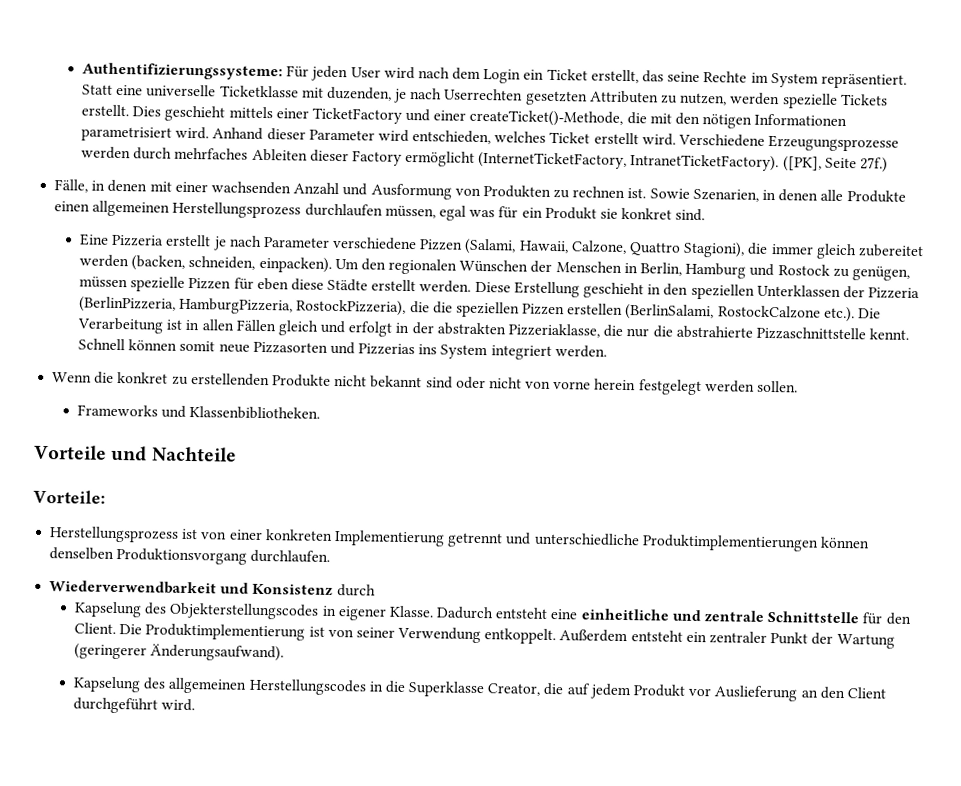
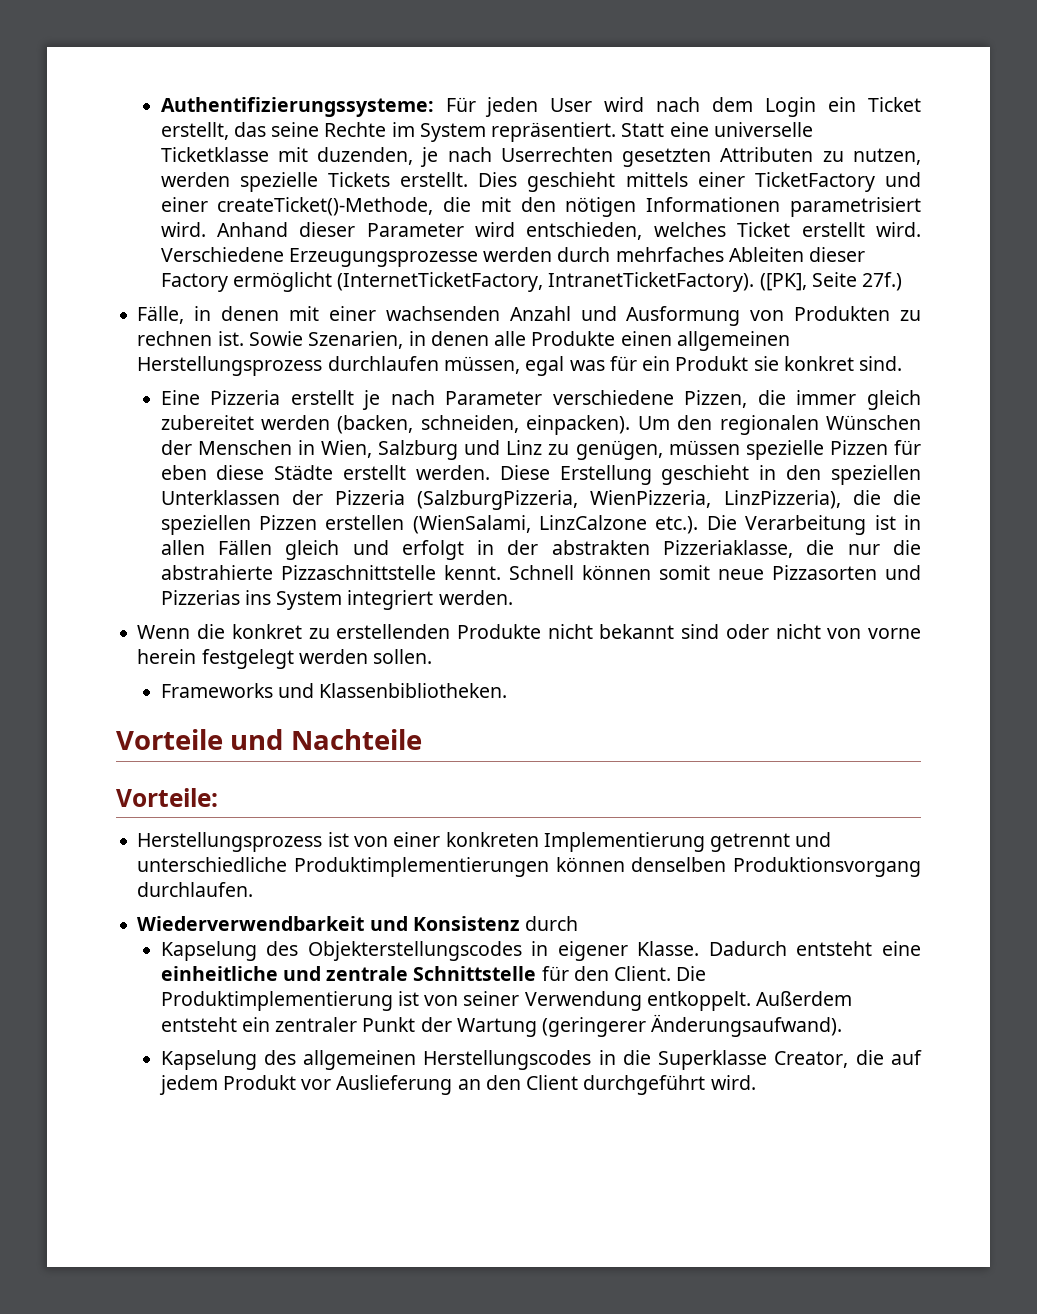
[419,238,746,258] Pizzen (Salami, Hawaii, Calzone, Quattro Stagioni), -> [684,390,748,408] Pizzen,
[640,262,830,279] Berlin, Hamburg und Rostock -> [320,440,543,460] Wien, Salzburg und Linz
[78,296,407,316] (BerlinPizzeria, HamburgPizzeria, RostockPizzeria), -> [417,490,841,510] (SalzburgPizzeria, WienPizzeria, LinzPizzeria),
[625,303,821,321] (BerlinSalami, RostockCalzone -> [412,515,648,534] (WienSalami, LinzCalzone

